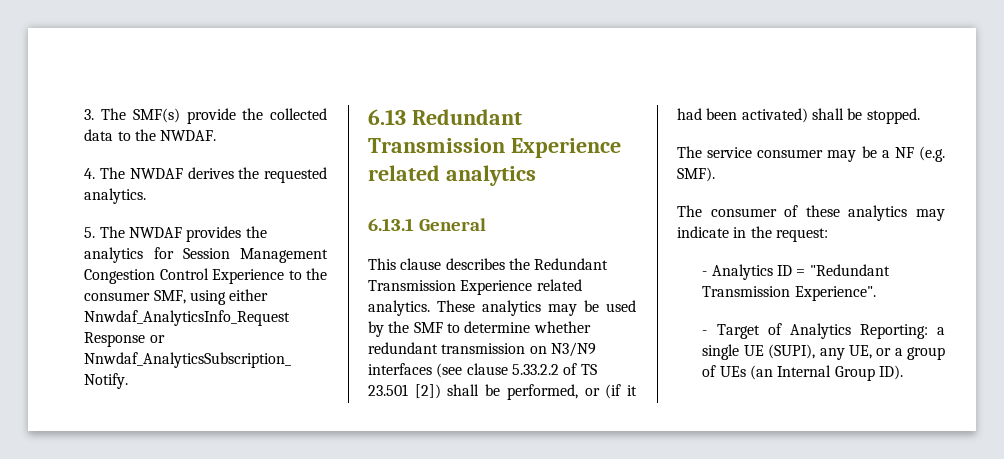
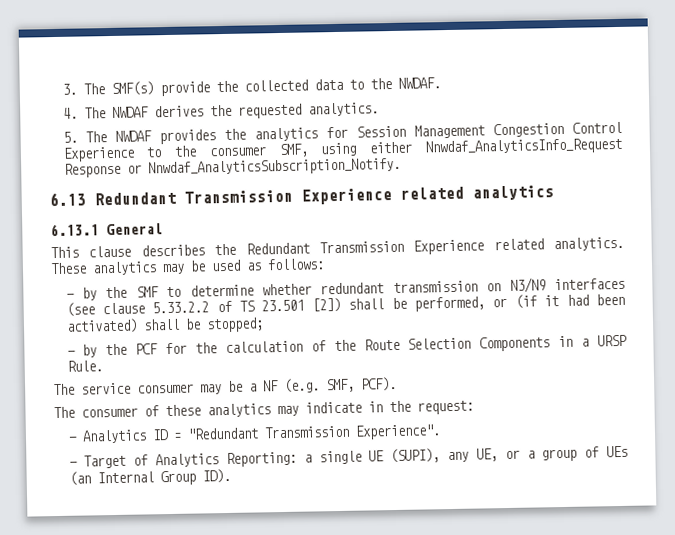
(636, 306) none -> [246,258,325,271] [65,293,75,299] as follows: // -
[866,108,920,124] stopped. -> [205,317,264,333] [66,334,628,358] [66,360,103,372] stopped; // - by the PCF for the calculation of the Route Selection Components in a URSP Rule.
[677,167,715,182] SMF). -> [325,376,397,393] SMF, PCF).

